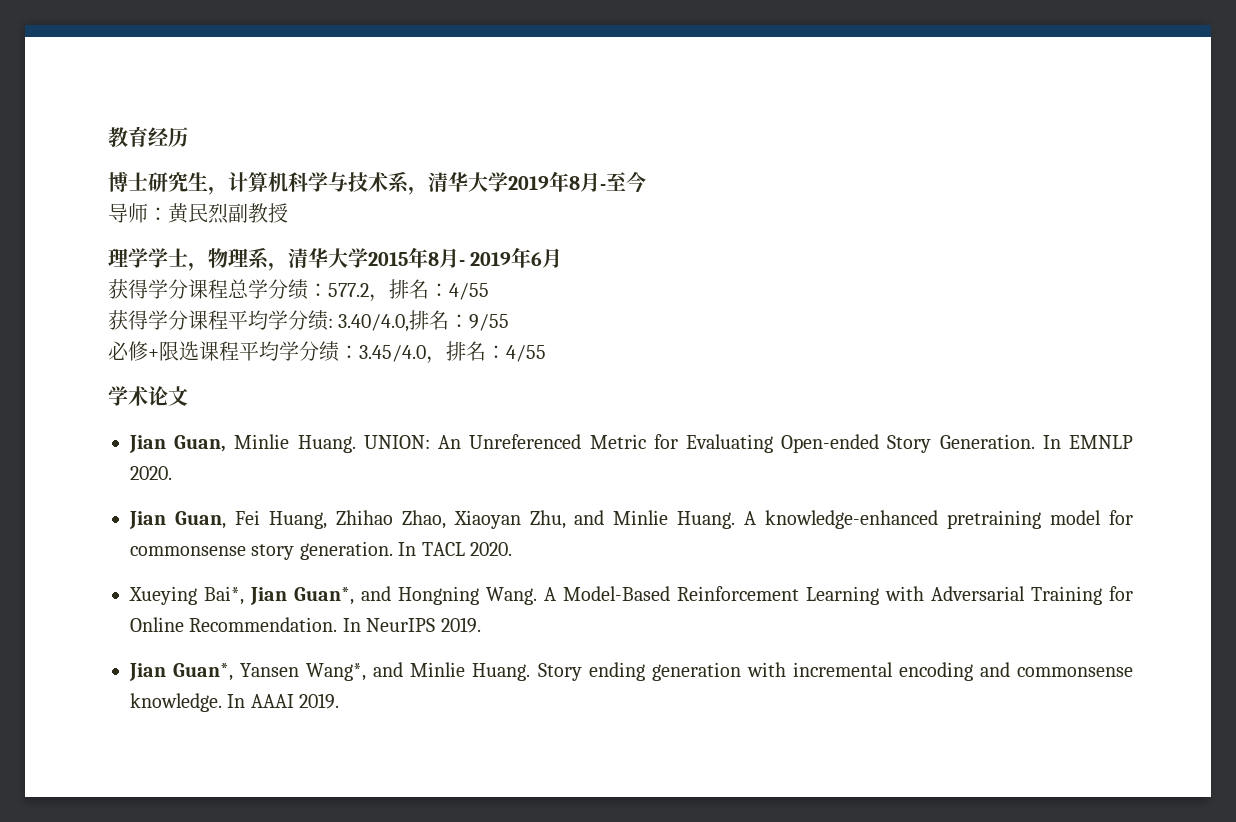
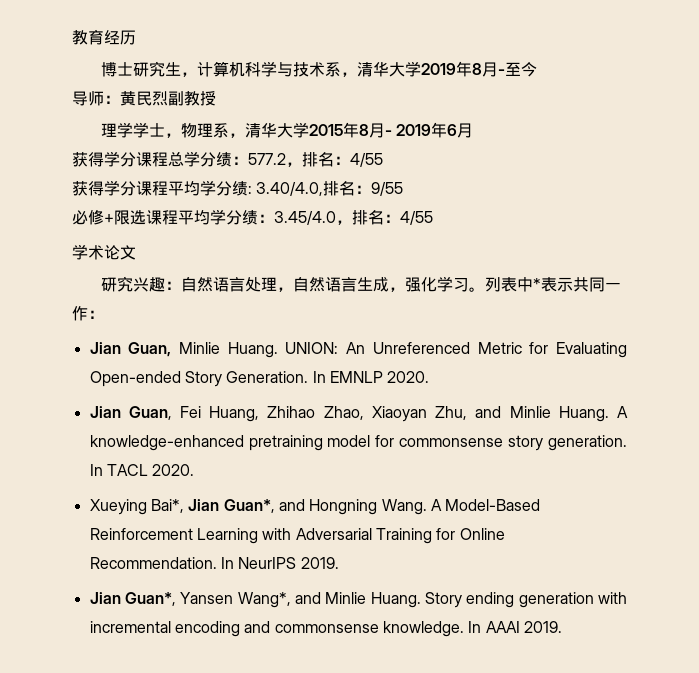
(188, 396) none -> [100,276,621,292] [72,306,104,321] // 研究兴趣：自然语言处理，自然语言生成，强化学习。列表中*表示共同一作：

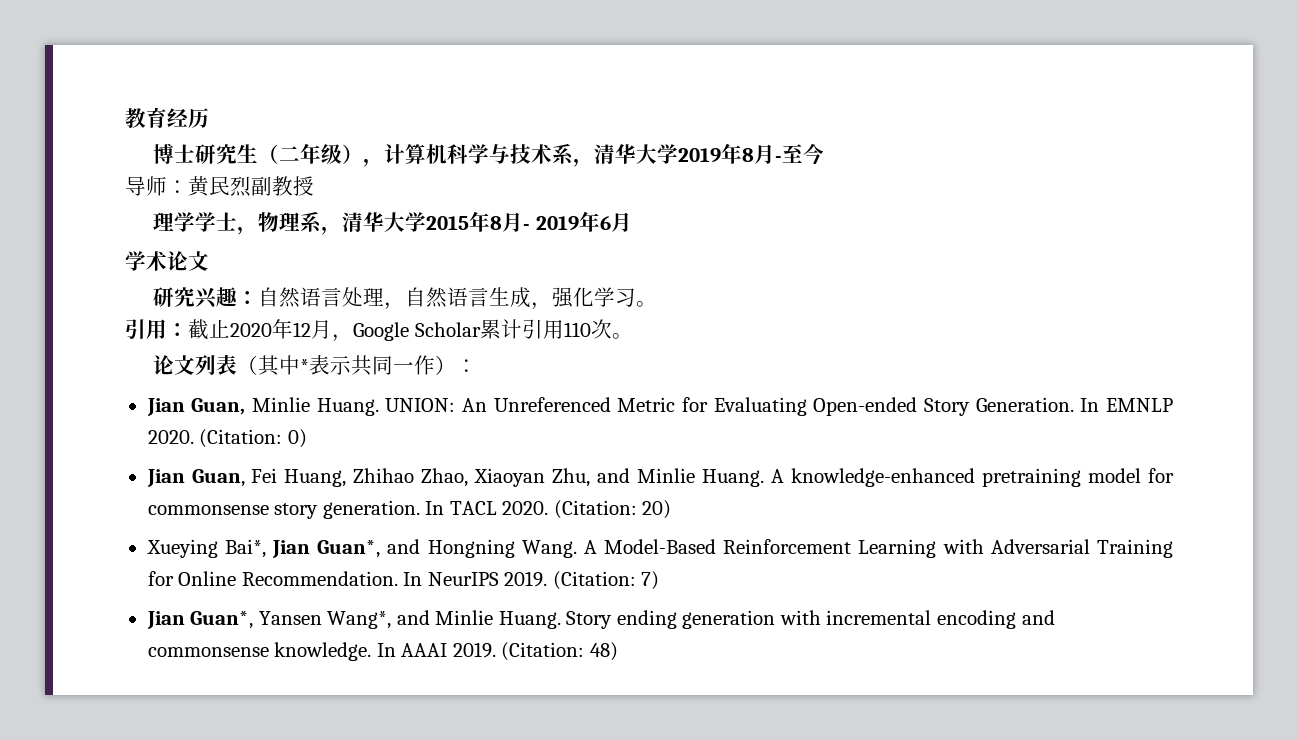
(181, 69) none -> [258,143,364,164] （二年级）
[72,151,383,167] [72,180,404,196] [72,209,433,225] // 获得学分课程总学分绩：577.2，排名：4/55 // 获得学分课程平均学分绩: 3.40/4.0,排名：9/55 // 必修+限选课程平均学分绩：3.45/4.0，排名：4/55 -> (632, 222) none
[484,277,517,292] 列表 -> [125,319,633,342] [153,354,281,376] // 引用：截止2020年12月，Google Scholar累计引用110次。 // 论文列表（其
(88, 313) none -> [435,355,457,375] ）
(430, 377) none -> [199,429,307,448] (Citation: 0)
(195, 470) none -> [553,500,672,519] (Citation: 20)
(339, 563) none -> [552,571,660,590] (Citation: 7)
(562, 627) none -> [501,642,618,661] (Citation: 48)

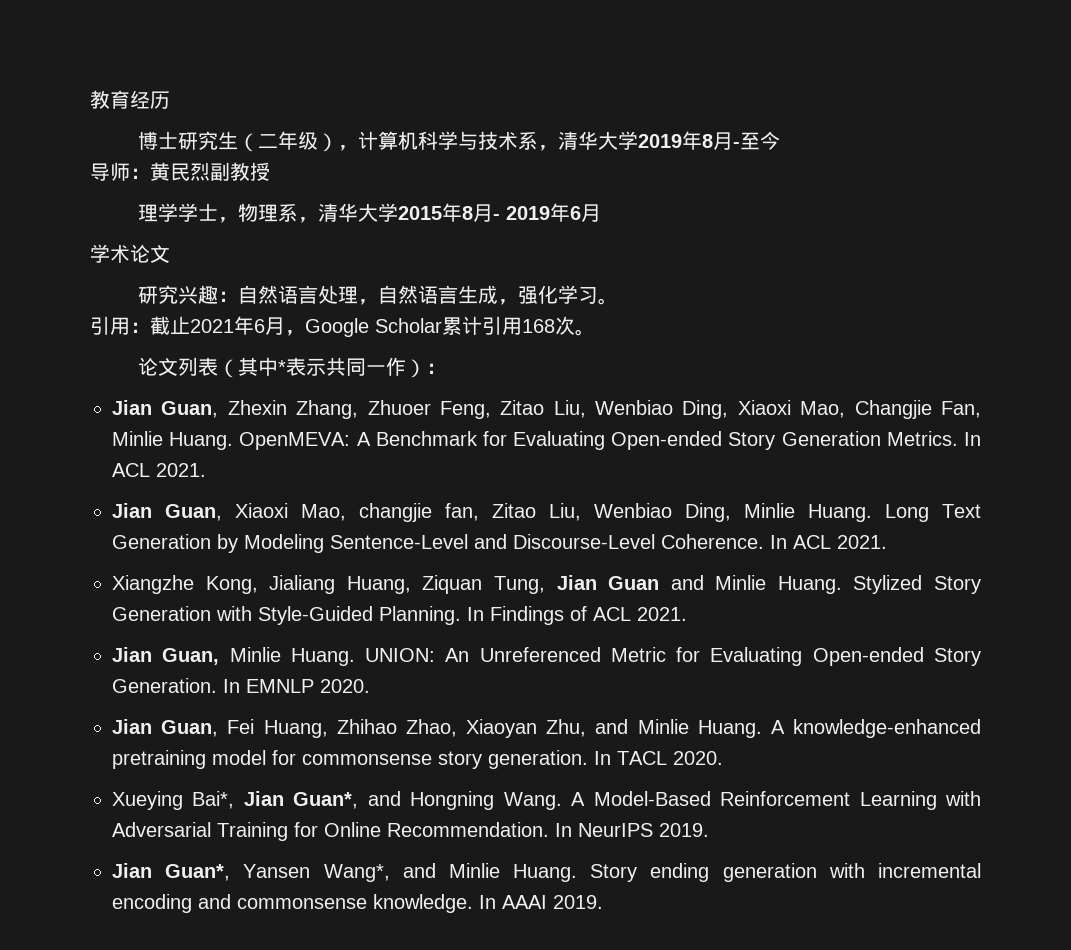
[230,319,311,339] 2020年12 -> [190,316,265,335] 2021年6
[563,322,591,337] 110 -> [522,319,555,333] 168
(478, 366) none -> [112,400,981,419] [112,431,981,450] [112,463,206,477] [112,503,981,522] [112,534,887,553] [112,575,982,594] [112,606,687,625] // Jian Guan, Zhexin Zhang, Zhuoer Feng, Zitao Liu, Wenbiao Ding, Xiaoxi Mao, Changjie Fan, Minlie Huang. OpenMEVA: A Benchmark for Evaluating Open-ended Story Generation Metrics. In ACL 2021. // Jian Guan, Xiaoxi Mao, changjie fan, Zitao Liu, Wenbiao Ding, Minlie Huang. Long Text Generation by Modeling Sentence-Level and Discourse-Level Coherence. In ACL 2021. // Xiangzhe Kong, Jialiang Huang, Ziquan Tung, Jian Guan and Minlie Huang. Stylized Story Generation with Style-Guided Planning. In Findings of ACL 2021.
[199,429,307,448] (Citation: 0) -> (370, 686) none
[553,500,672,519] (Citation: 20) -> (723, 758) none
[552,571,660,590] (Citation: 7) -> (709, 830) none
[501,642,618,661] (Citation: 48) -> (603, 902) none

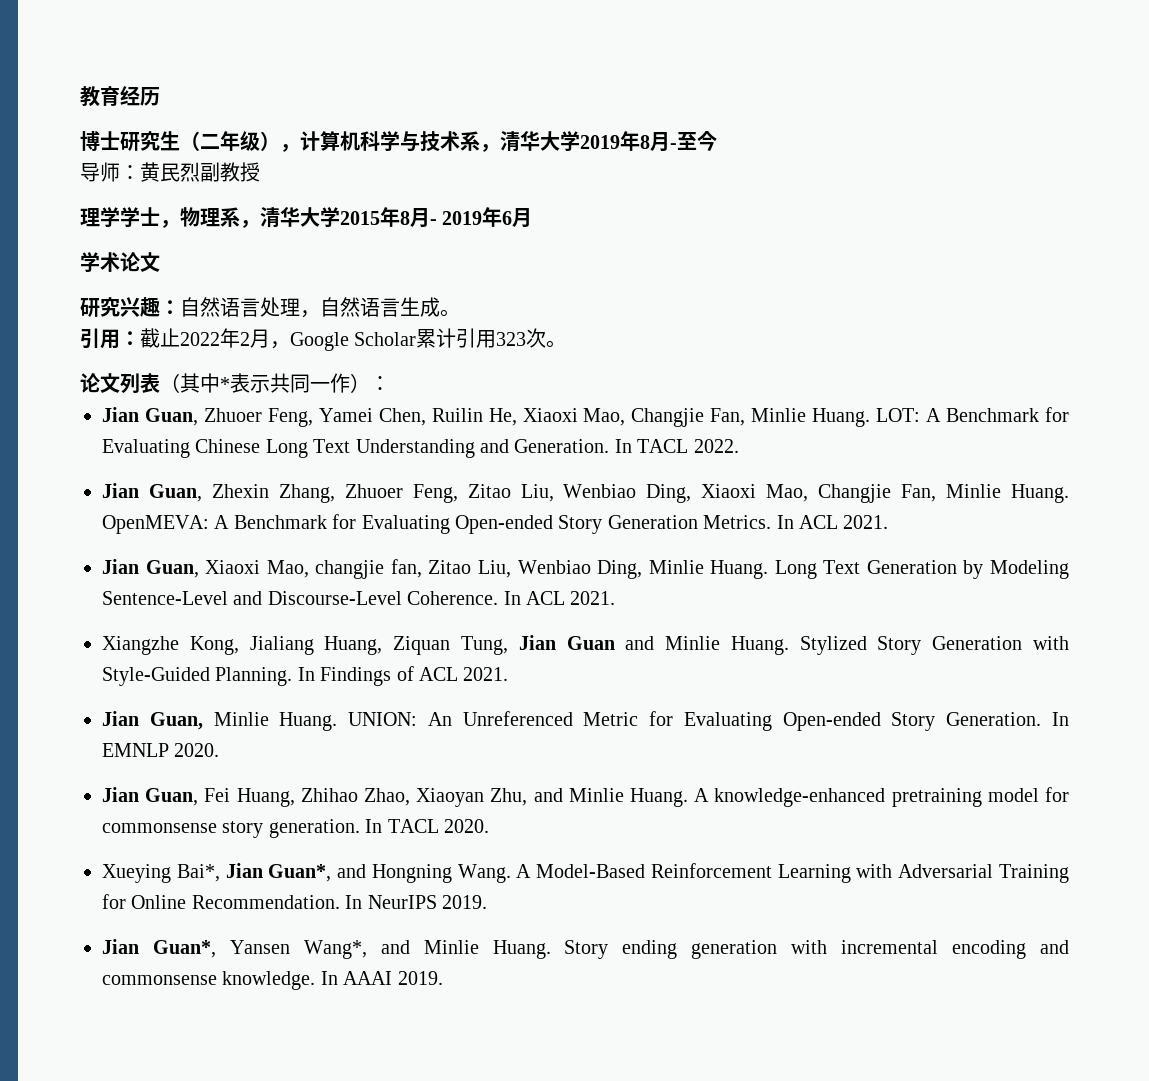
[498,285,599,305] ，强化学习 -> (440, 307) none
[190,316,265,335] 2021年6 -> [180,328,250,348] 2022年2
[522,319,555,333] 168 -> [496,332,527,346] 323
(447, 368) none -> [102,407,1070,427] [102,439,739,458] // Jian Guan, Zhuoer Feng, Yamei Chen, Ruilin He, Xiaoxi Mao, Changjie Fan, Minlie Huang. LOT: A Benchmark for Evaluating Chinese Long Text Understanding and Generation. In TACL 2022.

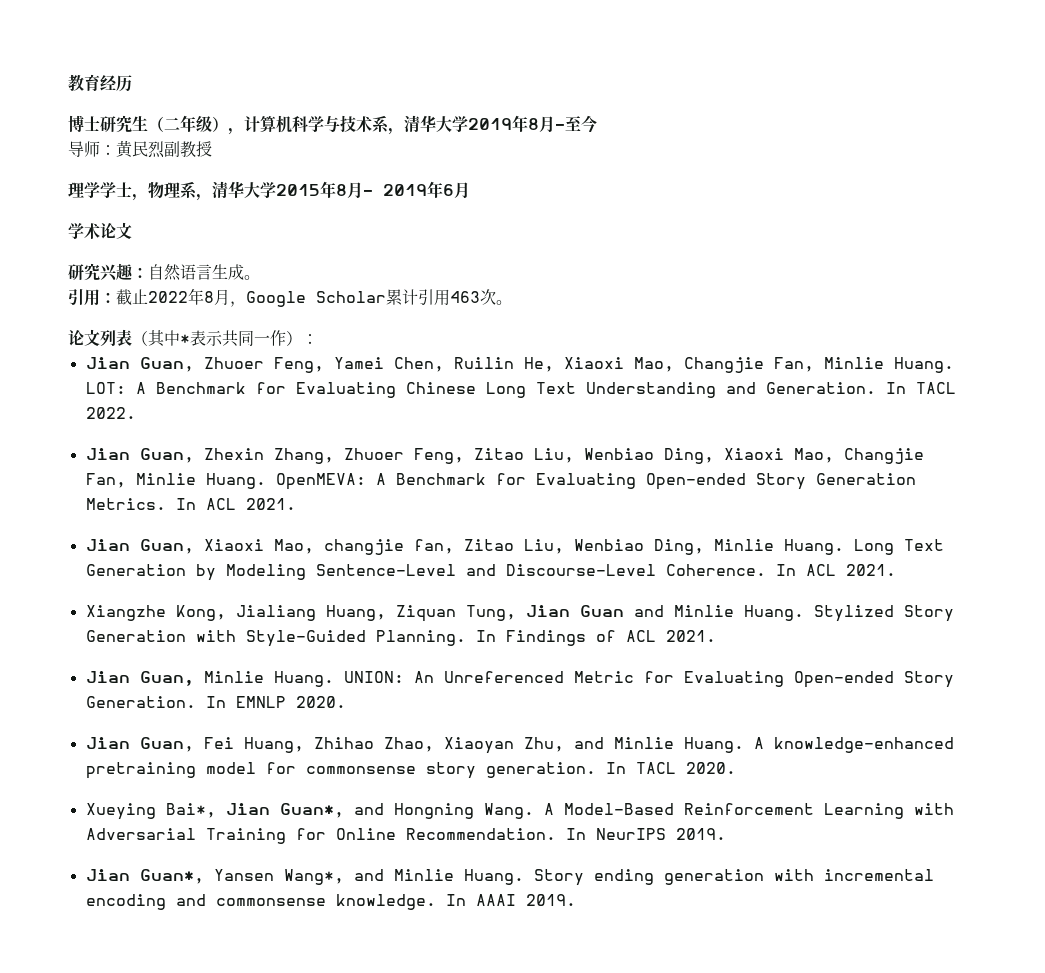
[260,297,400,318] 处理，自然语言 -> (212, 272) none
[240,332,250,346] 2 -> [204,291,214,303] 8
[496,332,527,346] 323 -> [450,291,480,303] 463

